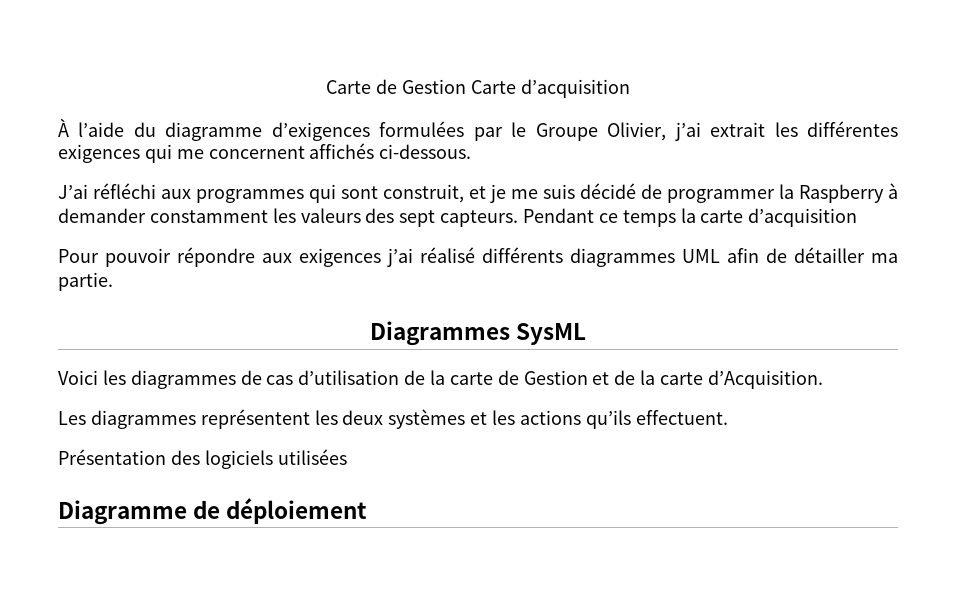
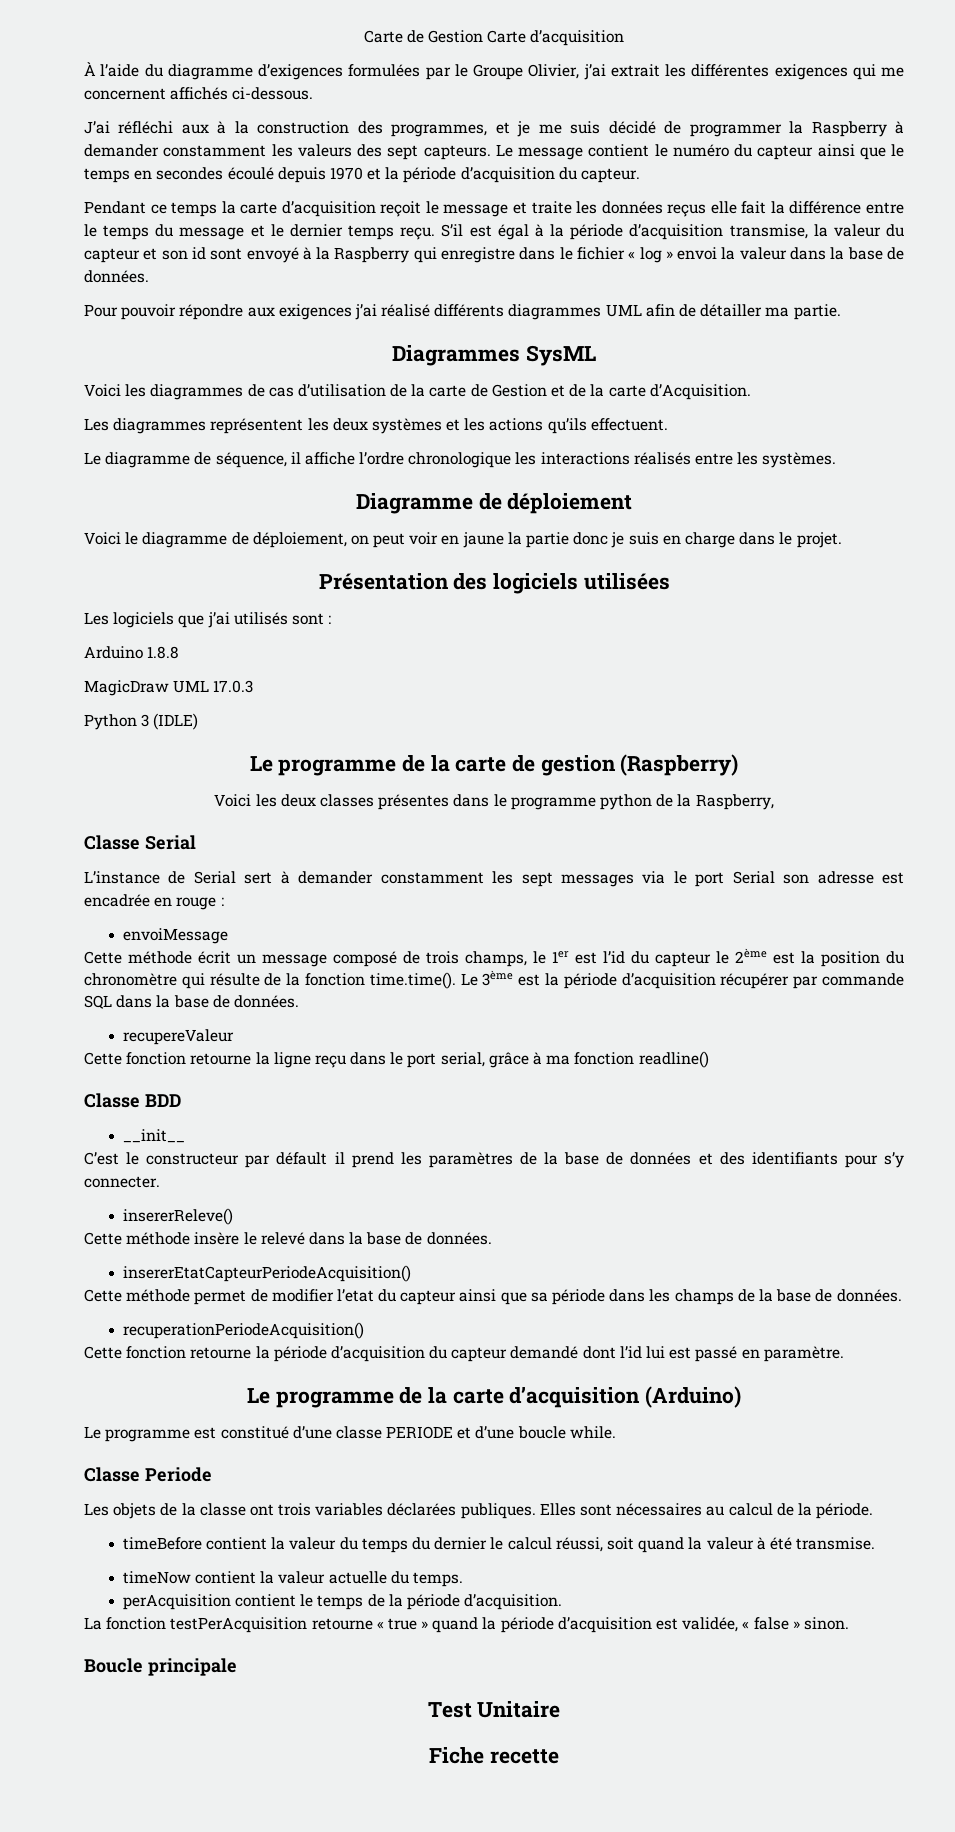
[196,184,464,203] programmes qui sont construit, -> [217,121,488,137] à la construction des programmes,
(519, 218) none -> [495,144,904,160] [84,167,641,183] Le message contient le numéro du capteur ainsi que le temps en secondes écoulé depuis 1970 et la période d’acquisition du capteur. //
(858, 217) none -> [380,201,904,217] [84,224,904,240] [84,247,905,263] [84,270,149,283] reçoit le message et traite les données reçus elle fait la différence entre le temps du message et le dernier temps reçu. S’il est égal à la période d’acquisition transmise, la valeur du capteur et son id sont envoyé à la Raspberry qui enregistre dans le fichier « log » envoi la valeur dans la base de données.
[58,449,347,469] [58,498,368,525] Présentation des logiciels utilisées // Diagramme de déploiement -> [84,452,837,468] [355,493,633,514] [84,532,842,548] [318,573,670,594] [84,612,332,628] [84,646,180,659] [84,680,254,696] [84,713,199,730] [249,754,739,776] [214,794,774,810] [84,835,196,850] [84,871,904,887] [84,894,224,910] [122,928,228,944] [84,948,904,967] [84,970,904,989] [84,995,299,1009] [122,1029,234,1045] [84,1051,709,1068] [84,1093,181,1108] [122,1129,185,1143] [84,1152,904,1168] [84,1176,160,1188] [122,1208,233,1225] [84,1232,492,1245] [122,1265,411,1282] [84,1289,902,1305] [122,1322,364,1339] [84,1346,844,1362] [246,1386,742,1408] [84,1426,616,1442] [84,1467,212,1482] [84,1503,874,1519] [122,1537,876,1553] [122,1571,464,1587] [122,1594,563,1610] [84,1617,849,1633] [84,1658,237,1676] [427,1701,561,1718] [429,1747,559,1764] Le diagramme de séquence, il affiche l’ordre chronologique les interactions réalisés entre les systèmes. // Diagramme de déploiement // Voici le diagramme de déploiement, on peut voir en jaune la partie donc je suis en charge dans le projet. // Présentation des logiciels utilisées // Les logiciels que j’ai utilisés sont : // Arduino 1.8.8 // MagicDraw UML 17.0.3 // Python 3 (IDLE) // Le programme de la carte de gestion (Raspberry) // Voici les deux classes présentes dans le programme python de la Raspberry, // Classe Serial // L’instance de Serial sert à demander constamment les sept messages via le port Serial son adresse est encadrée en rouge : // envoiMessage // Cette méthode écrit un message composé de trois champs, le 1er est l’id du capteur le 2ème est la position du chronomètre qui résulte de la fonction time.time(). Le 3ème est la période d’acquisition récupérer par commande SQL dans la base de données. // recupereValeur // Cette fonction retourne la ligne reçu dans le port serial, grâce à ma fonction readline() // Classe BDD // __init__ // C’est le constructeur par défault il prend les paramètres de la base de données et des identifiants pour s’y connecter. // insererReleve() // Cette méthode insère le relevé dans la base de données. // insererEtatCapteurPeriodeAcquisition() // Cette méthode permet de modifier l’etat du capteur ainsi que sa période dans les champs de la base de données. // recuperationPeriodeAcquisition() // Cette fonction retourne la période d’acquisition du capteur demandé dont l’id lui est passé en paramètre. // Le programme de la carte d’acquisition (Arduino) // Le programme est constitué d’une classe PERIODE et d’une boucle while. // Classe Periode // Les objets de la classe ont trois variables déclarées publiques. Elles sont nécessaires au calcul de la période. // timeBefore contient la valeur du temps du dernier le calcul réussi, soit quand la valeur à été transmise. // timeNow contient la valeur actuelle du temps. // perAcquisition contient le temps de la période d’acquisition. // La fonction testPerAcquisition retourne « true » quand la période d’acquisition est validée, « false » sinon. // Boucle principale // Test Unitaire // Fiche recette

